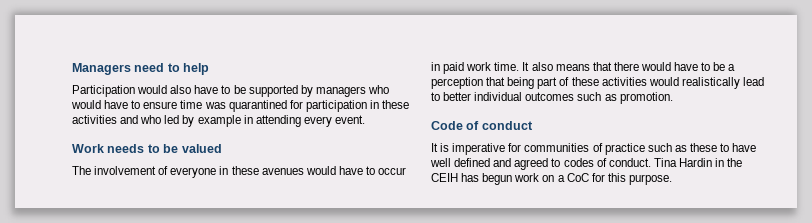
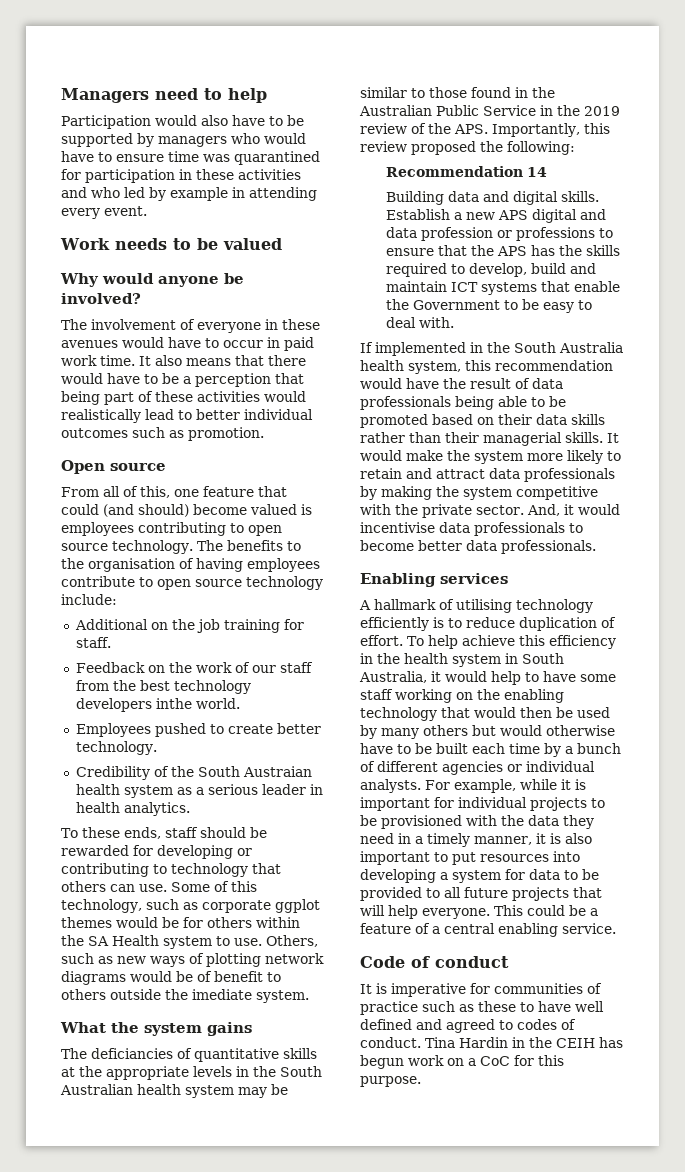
(222, 148) none -> [60,273,244,287] [61,293,141,304] // Why would anyone be involved?
(673, 98) none -> [61,460,166,474] [61,486,287,498] [61,504,312,517] [61,522,282,536] [61,540,301,554] [61,558,320,572] [61,576,323,590] [61,594,117,605] [74,619,304,633] [75,637,111,648] [75,662,313,673] [75,680,251,694] [75,698,240,712] [75,723,321,737] [75,741,157,755] [75,766,312,780] [75,784,323,798] [75,802,190,816] [61,827,267,839] [61,845,252,859] [61,863,281,877] [61,881,257,892] [61,899,320,913] [61,917,300,928] [61,935,318,949] [61,953,324,967] [61,971,281,985] [61,989,309,1003] [60,1022,252,1036] [61,1048,317,1062] [61,1066,322,1080] [60,1084,288,1098] [360,87,555,98] [359,105,620,116] [360,123,610,137] [360,141,575,155] [386,166,548,177] [386,191,600,205] [386,209,607,223] [386,227,614,241] [386,245,621,256] [386,263,597,277] [386,281,621,295] [386,299,593,313] [386,317,455,328] [360,342,623,356] [360,360,613,374] [360,378,563,389] [360,396,566,410] [360,414,605,428] [360,432,619,446] [360,450,621,464] [360,468,615,482] [360,486,598,500] [360,504,620,518] [360,522,583,536] [360,540,596,554] [360,573,508,587] [359,599,593,613] [360,617,616,631] [360,635,616,649] [360,653,564,667] [359,671,616,685] [360,689,564,703] [360,707,610,721] [360,725,615,739] [360,743,621,757] [360,761,595,775] [360,779,586,793] [360,797,605,811] [360,815,594,829] [360,833,592,847] [360,851,580,865] [360,869,599,883] [360,887,602,901] [360,905,598,919] [360,923,616,937] // Open source // From all of this, one feature that could (and should) become valued is employees contributing to open source technology. The benefits to the organisation of having employees contribute to open source technology include: // Additional on the job training for staff. // Feedback on the work of our staff from the best technology developers inthe world. // Employees pushed to create better technology. // Credibility of the South Austraian health system as a serious leader in health analytics. // To these ends, staff should be rewarded for developing or contributing to technology that others can use. Some of this technology, such as corporate ggplot themes would be for others within the SA Health system to use. Others, such as new ways of plotting network diagrams would be of benefit to others outside the imediate system. // What the system gains // The deficiancies of quantitative skills at the appropriate levels in the South Australian health system may be similar to those found in the Australian Public Service in the 2019 review of the APS. Importantly, this review proposed the following: // Recommendation 14 // Building data and digital skills. Establish a new APS digital and data profession or professions to ensure that the APS has the skills required to develop, build and maintain ICT systems that enable the Government to be easy to deal with. // If implemented in the South Australia health system, this recommendation would have the result of data professionals being able to be promoted based on their data skills rather than their managerial skills. It would make the system more likely to retain and attract data professionals by making the system competitive with the private sector. And, it would incentivise data professionals to become better data professionals. // Enabling services // A hallmark of utilising technology efficiently is to reduce duplication of effort. To help achieve this efficiency in the health system in South Australia, it would help to have some staff working on the enabling technology that would then be used by many others but would otherwise have to be built each time by a bunch of different agencies or individual analysts. For example, while it is important for individual projects to be provisioned with the data they need in a timely manner, it is also important to put resources into developing a system for data to be provided to all future projects that will help everyone. This could be a feature of a central enabling service.

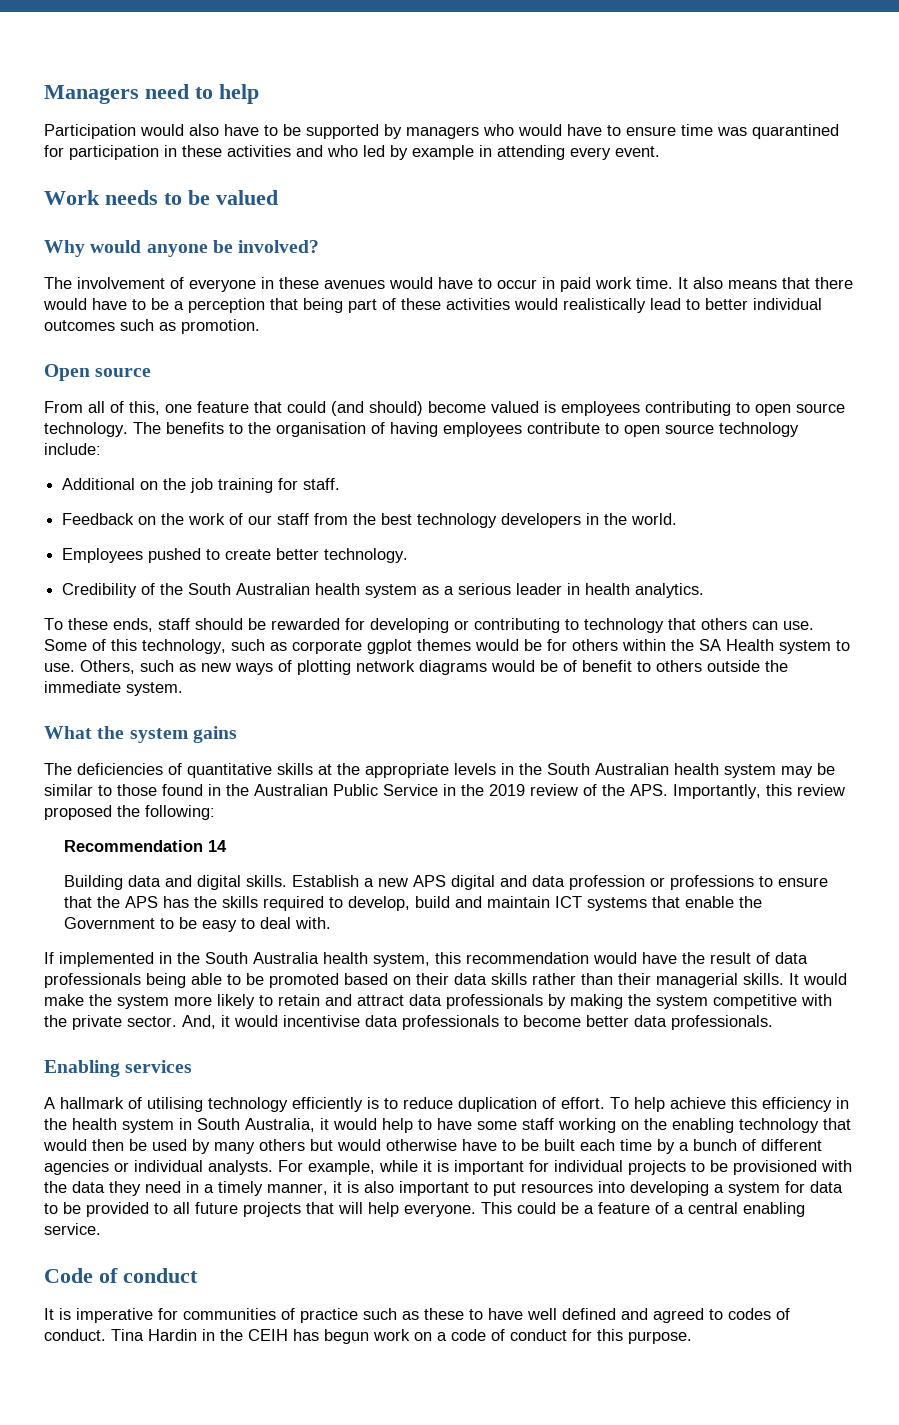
[155,698,192,709] inthe -> [586,513,628,525] in the
[242,766,312,777] Austraian -> [236,583,311,595] Australian
[192,989,252,1000] imediate -> [44,681,121,693] immediate
[91,1048,173,1059] deficiancies -> [77,763,163,775] deficiencies
[480,1056,510,1066] CoC -> [451,1329,567,1341] code of conduct

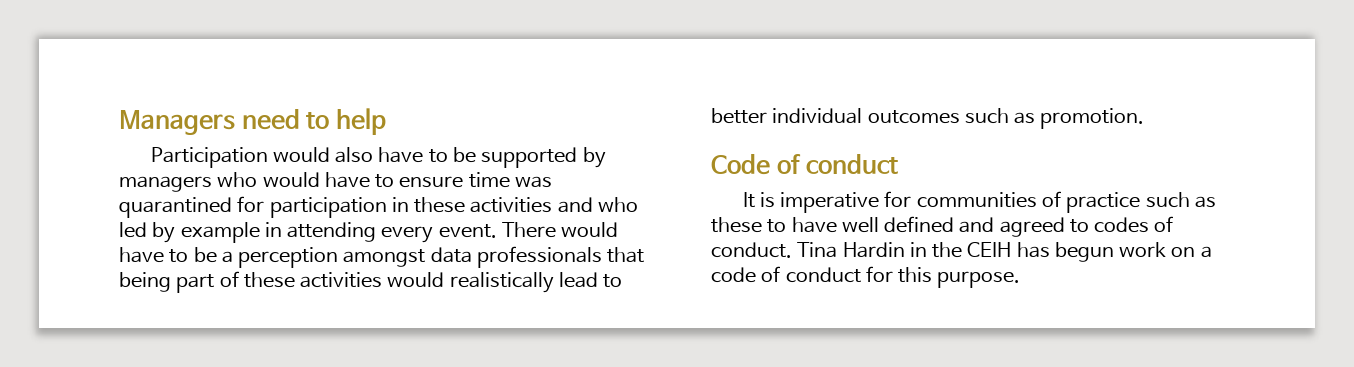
[44,190,278,205] [44,240,320,257] [44,277,853,292] // Work needs to be valued // Why would anyone be involved? // The involvement of everyone in these avenues would have to occur in paid work time. It also means that there -> [501,222,556,238] There
(265, 305) none -> [343,246,602,268] amongst data professionals
[44,364,152,381] [44,401,845,416] [44,422,799,437] [44,443,101,455] [62,478,341,493] [62,513,678,528] [62,548,409,563] [62,583,705,598] [44,618,814,633] [44,639,850,654] [44,660,788,675] [44,681,183,696] [44,726,237,743] [44,763,835,778] [44,784,845,799] [44,805,215,820] [64,840,228,852] [64,875,829,890] [64,896,763,911] [64,917,332,932] [44,952,808,967] [44,973,847,988] [44,994,832,1009] [44,1015,773,1030] [44,1060,193,1077] [44,1097,849,1112] [44,1118,851,1133] [43,1139,822,1154] [44,1160,852,1175] [44,1181,843,1196] [44,1202,805,1217] [44,1223,101,1235] // Open source // From all of this, one feature that could (and should) become valued is employees contributing to open source technology. The benefits to the organisation of having employees contribute to open source technology include: // Additional on the job training for staff. // Feedback on the work of our staff from the best technology developers in the world. // Employees pushed to create better technology. // Credibility of the South Australian health system as a serious leader in health analytics. // To these ends, staff should be rewarded for developing or contributing to technology that others can use. Some of this technology, such as corporate ggplot themes would be for others within the SA Health system to use. Others, such as new ways of plotting network diagrams would be of benefit to others outside the immediate system. // What the system gains // The deficiencies of quantitative skills at the appropriate levels in the South Australian health system may be similar to those found in the Australian Public Service in the 2019 review of the APS. Importantly, this review proposed the following: // Recommendation 14 // Building data and digital skills. Establish a new APS digital and data profession or professions to ensure that the APS has the skills required to develop, build and maintain ICT systems that enable the Government to be easy to deal with. // If implemented in the South Australia health system, this recommendation would have the result of data professionals being able to be promoted based on their data skills rather than their managerial skills. It would make the system more likely to retain and attract data professionals by making the system competitive with the private sector. And, it would incentivise data professionals to become better data professionals. // Enabling services // A hallmark of utilising technology efficiently is to reduce duplication of effort. To help achieve this efficiency in the health system in South Australia, it would help to have some staff working on the enabling technology that would then be used by many others but would otherwise have to be built each time by a bunch of different agencies or individual analysts. For example, while it is important for individual projects to be provisioned with the data they need in a timely manner, it is also important to put resources into developing a system for data to be provided to all future projects that will help everyone. This could be a feature of a central enabling service. -> (1145, 118) none

